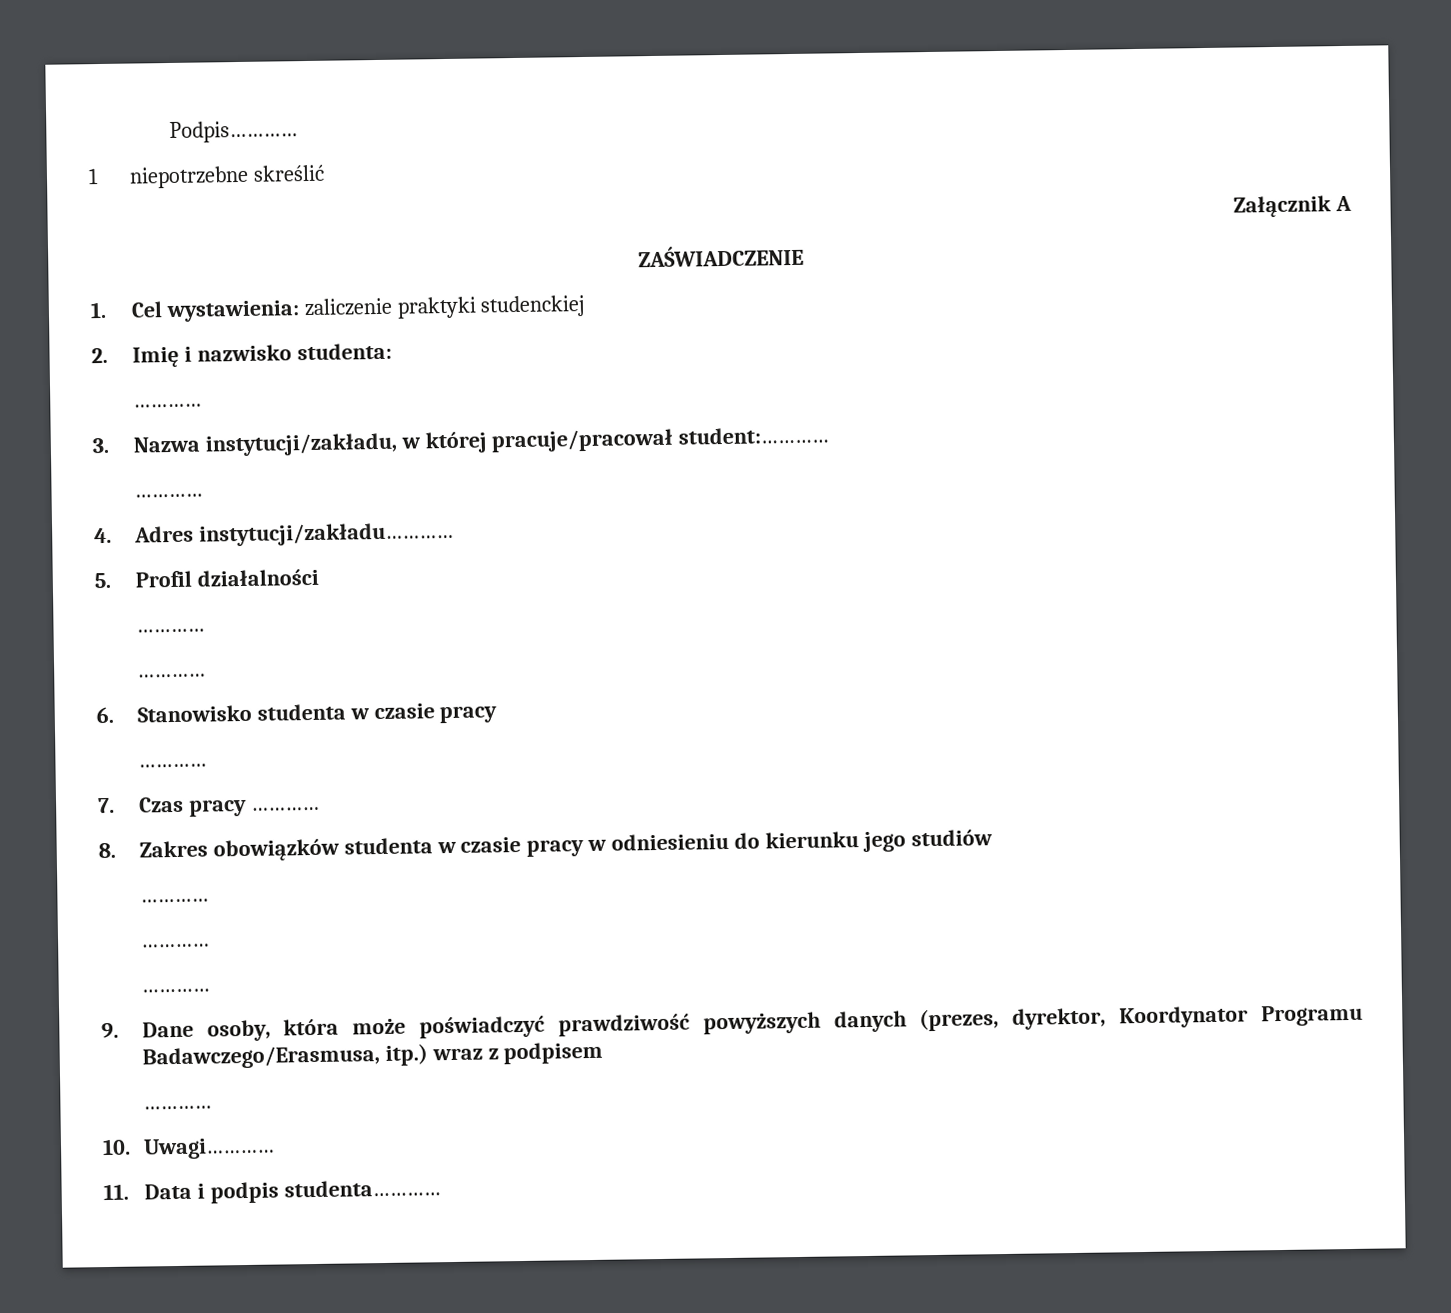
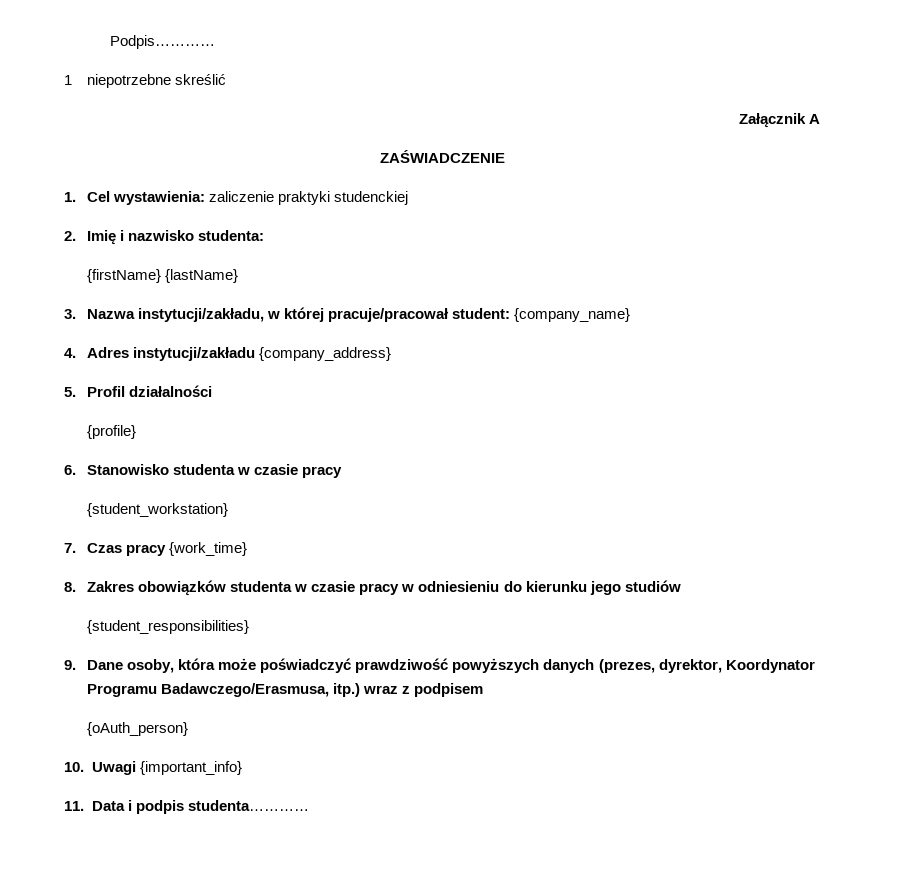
[132,403,202,408] ………… -> [87,269,239,283] {firstName} {lastName}
[678,426,830,445] [133,493,203,498] student:………… // ………… -> [452,308,631,322] student: {company_name}
[198,521,454,547] instytucji/zakładu………… -> [133,347,392,361] instytucji/zakładu {company_address}
[135,628,205,633] [136,673,206,678] ………… // ………… -> [87,425,137,439] {profile}
[137,763,207,768] ………… -> [87,503,229,517] {student_workstation}
[250,806,320,811] ………… -> [169,542,248,556] {work_time}
[139,898,209,903] [140,943,210,948] [140,988,210,993] ………… // ………… // ………… -> [87,620,250,634] {student_responsibilities}
[142,1105,212,1110] ………… -> [87,722,189,736] {oAuth_person}
[142,1137,275,1160] Uwagi………… -> [91,761,242,775] Uwagi {important_info}

